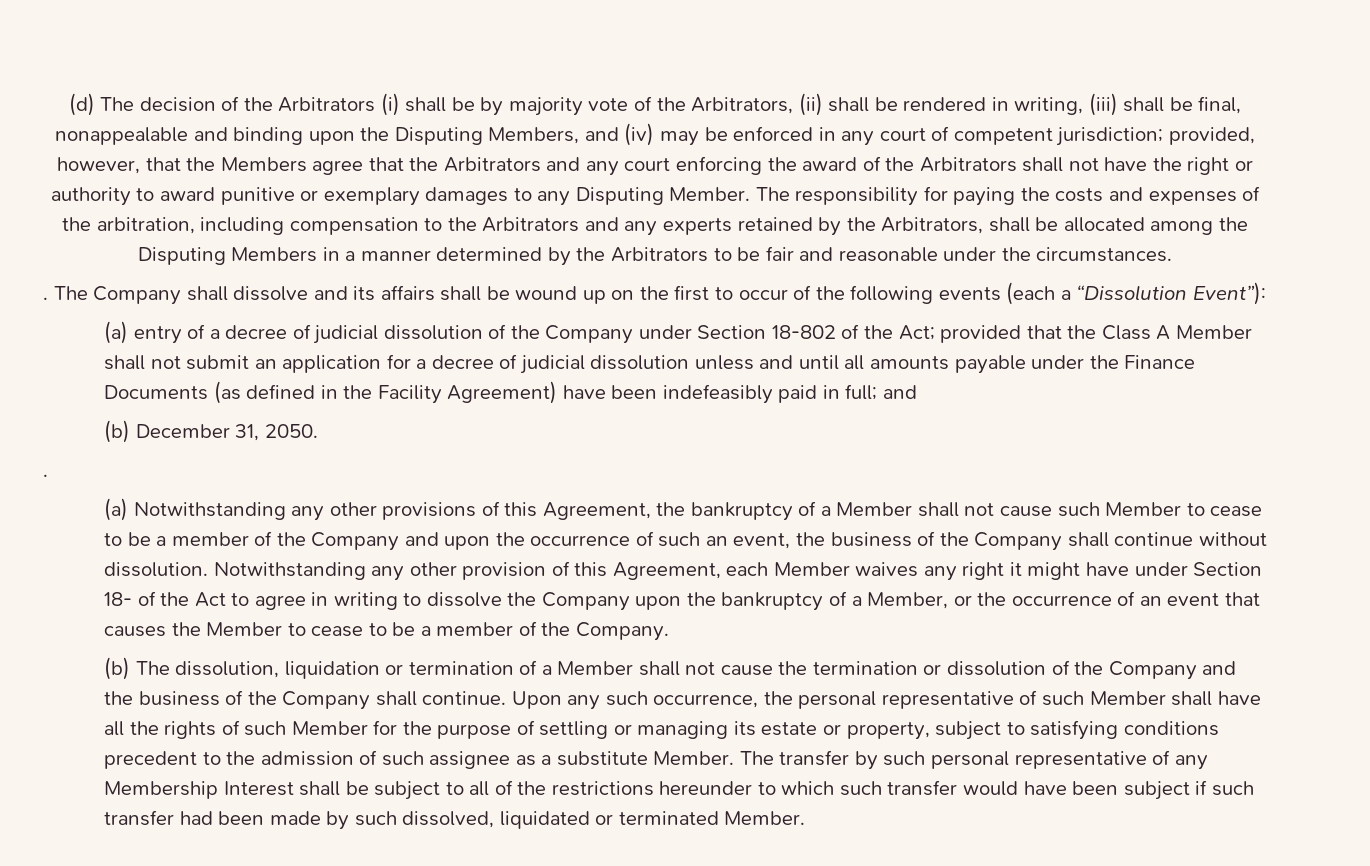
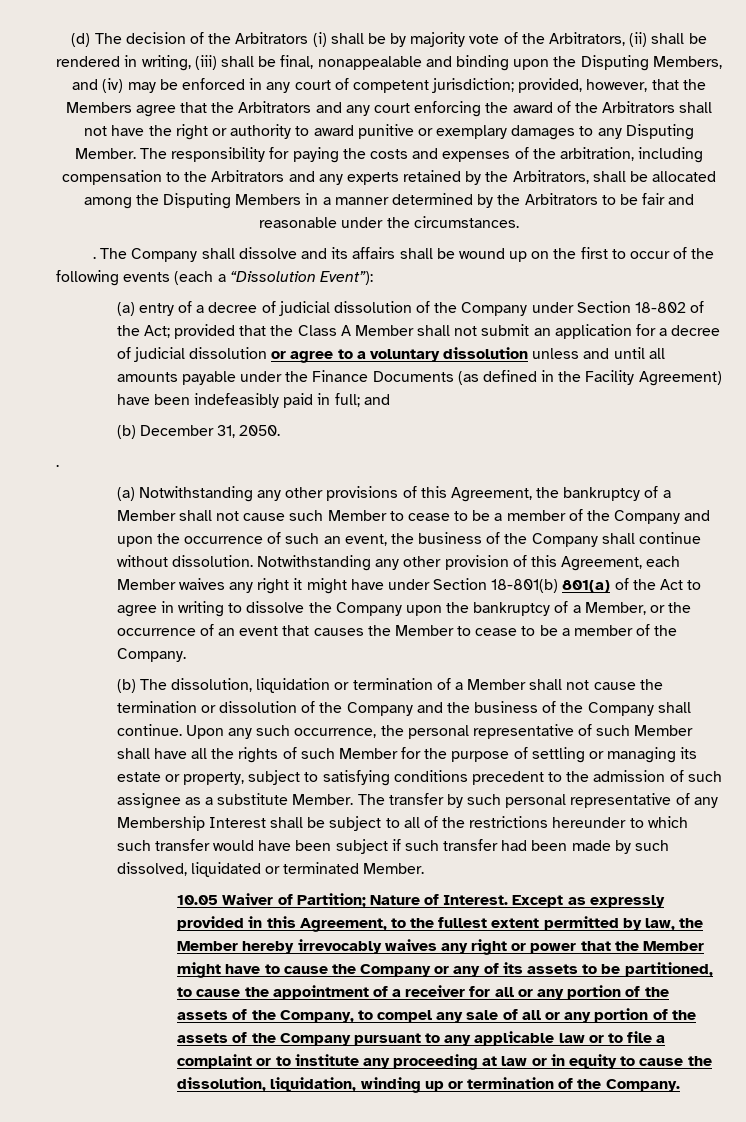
(690, 362) none -> [271,347,529,363] or agree to a voluntary dissolution
[103,592,132,606] 18- -> [491,579,611,593] 18-801(b) 801(a)
(806, 818) none -> [177,893,665,908] [177,916,704,932] [177,939,704,955] [177,962,713,978] [177,985,669,1000] [177,1008,696,1023] [177,1031,666,1046] [177,1054,712,1070] [177,1077,680,1093] // 10.05 Waiver of Partition; Nature of Interest. Except as expressly provided in this Agreement, to the fullest extent permitted by law, the Member hereby irrevocably waives any right or power that the Member might have to cause the Company or any of its assets to be partitioned, to cause the appointment of a receiver for all or any portion of the assets of the Company, to compel any sale of all or any portion of the assets of the Company pursuant to any applicable law or to file a complaint or to institute any proceeding at law or in equity to cause the dissolution, liquidation, winding up or termination of the Company.

